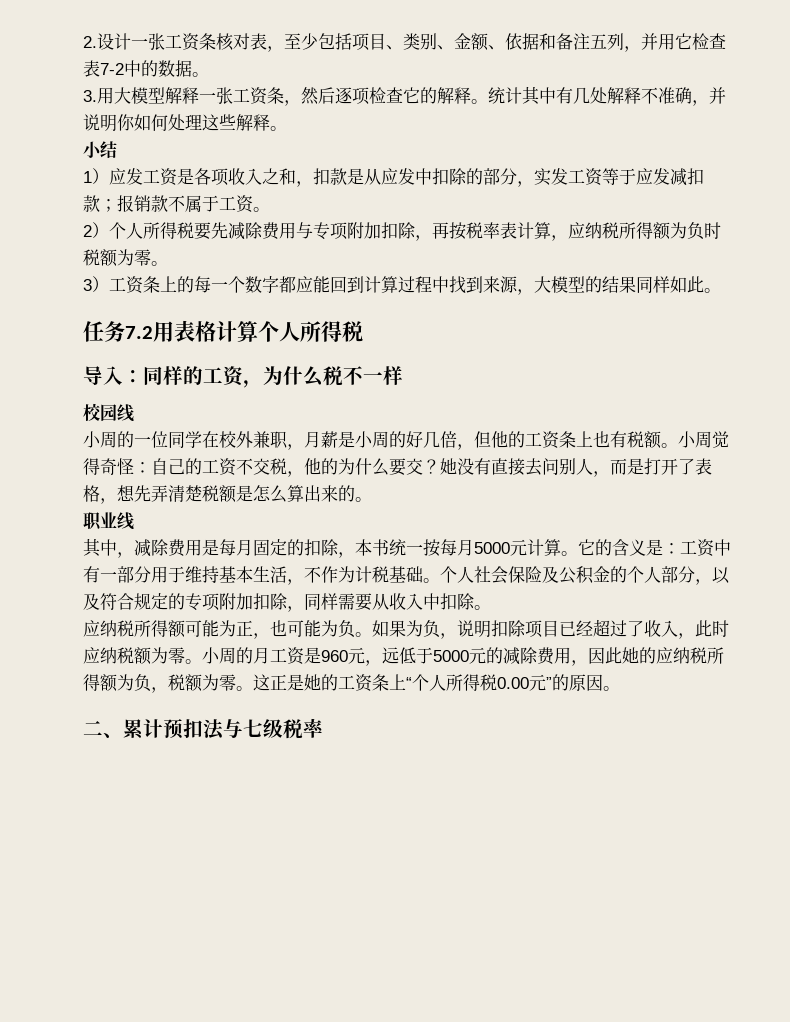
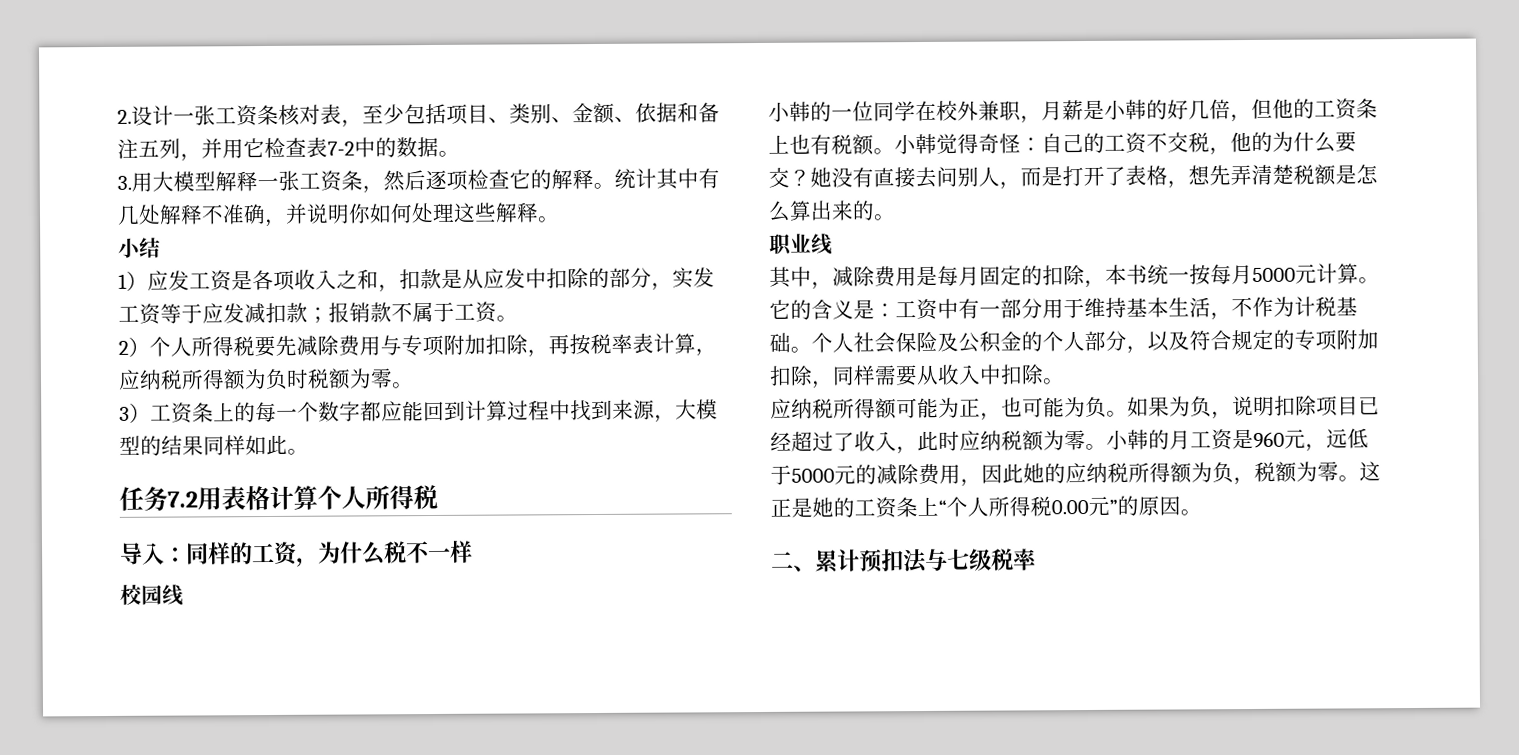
[100,431,117,448] 周 -> [789,101,811,122] 韩
[372,431,389,448] 周 -> [1125,99,1147,120] 韩
[695,431,712,448] 周 -> [915,133,937,155] 韩
[219,647,236,664] 周 -> [1127,429,1149,450] 韩

